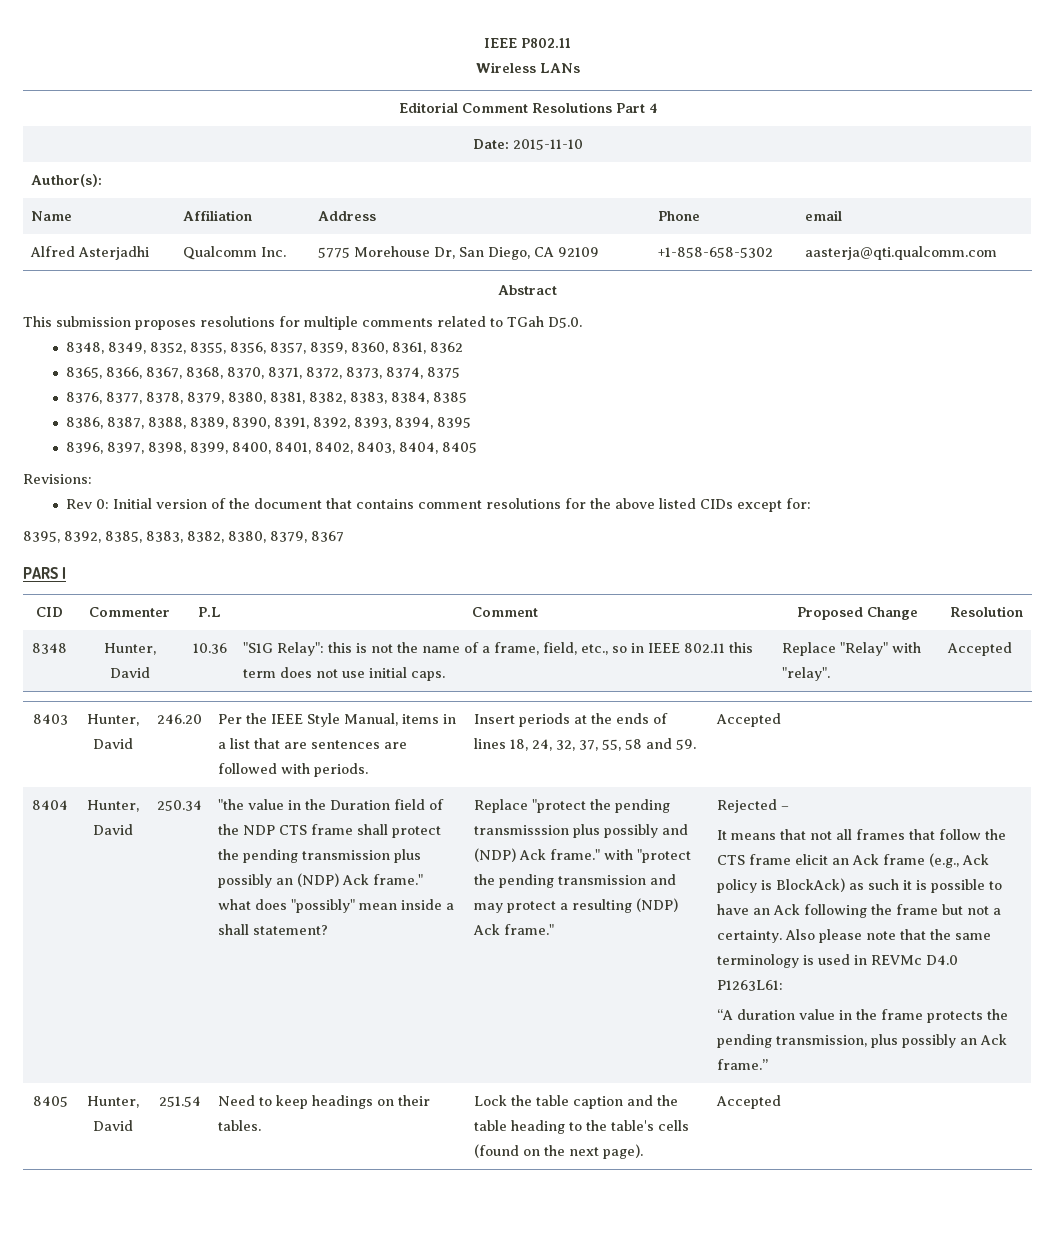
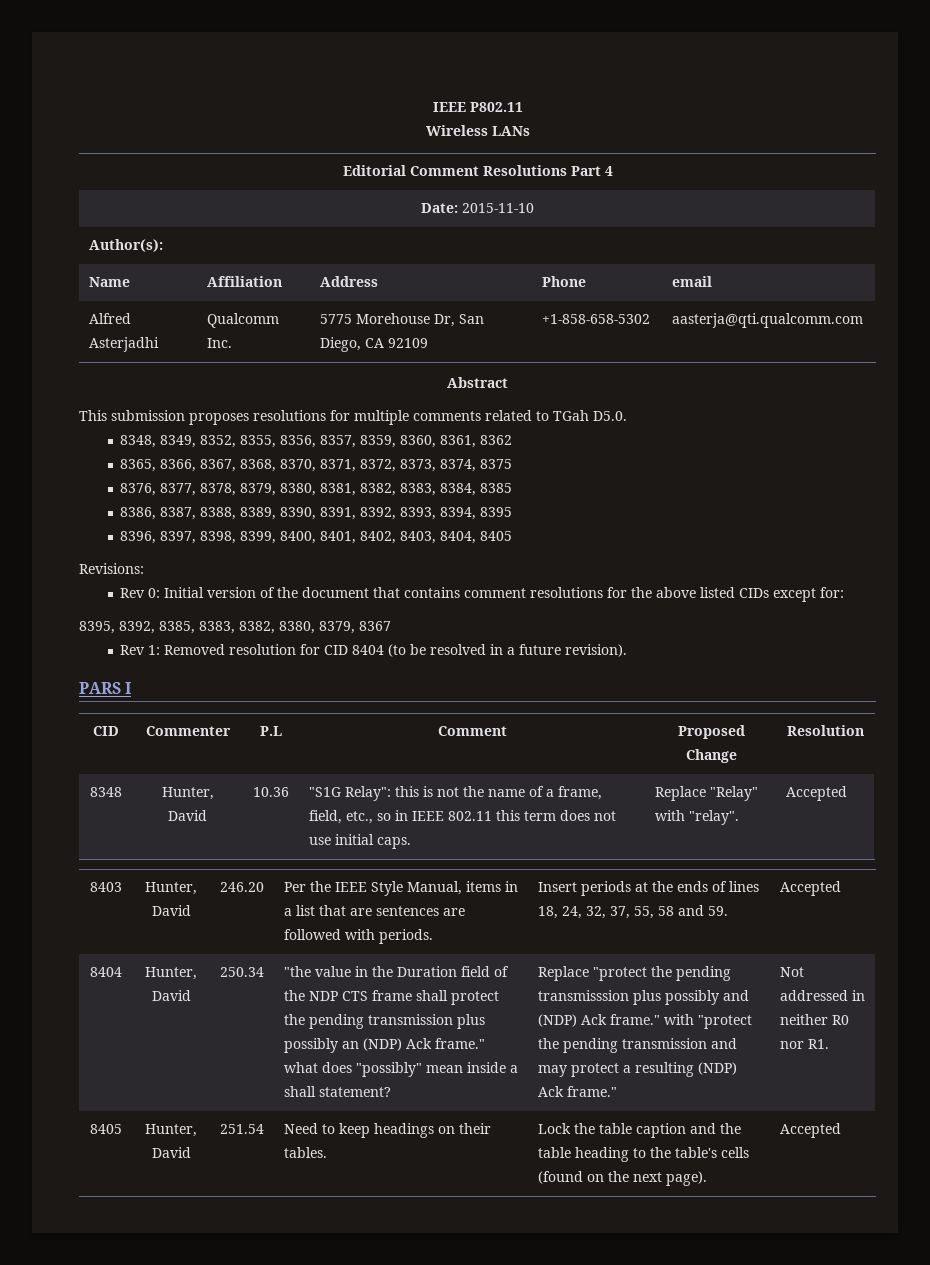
(344, 536) none -> [120,644,628,657] // Rev 1: Removed resolution for CID 8404 (to be resolved in a future revision).
[717,799,790,813] [717,829,1007,840] [717,853,990,868] [717,878,1003,893] [717,904,1002,918] [717,929,992,943] [717,954,959,968] [717,980,784,991] [717,1009,1009,1023] [717,1034,1008,1048] [717,1059,769,1070] Rejected – // It means that not all frames that follow the CTS frame elicit an Ack frame (e.g., Ack policy is BlockAck) as such it is possible to have an Ack following the frame but not a certainty. Also please note that the same terminology is used in REVMc D4.0 P1263L61: // “A duration value in the frame protects the pending transmission, plus possibly an Ack frame.” -> [780,967,805,977] [780,990,866,1001] [780,1014,850,1025] [780,1039,830,1049] Not addressed in neither R0 nor R1.

